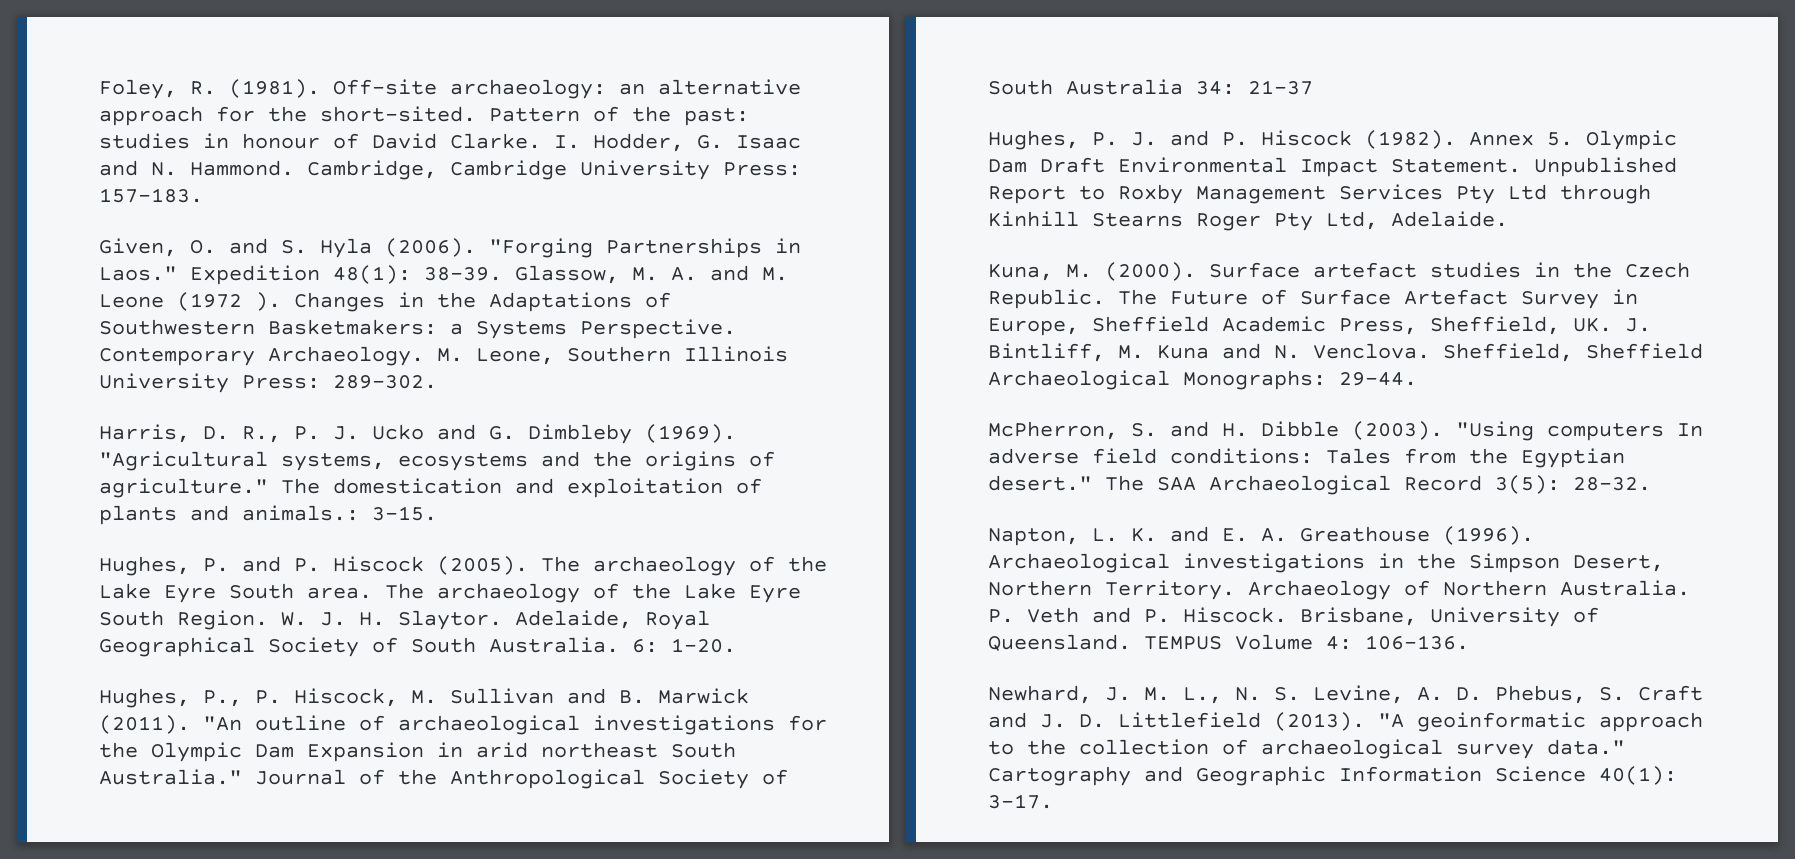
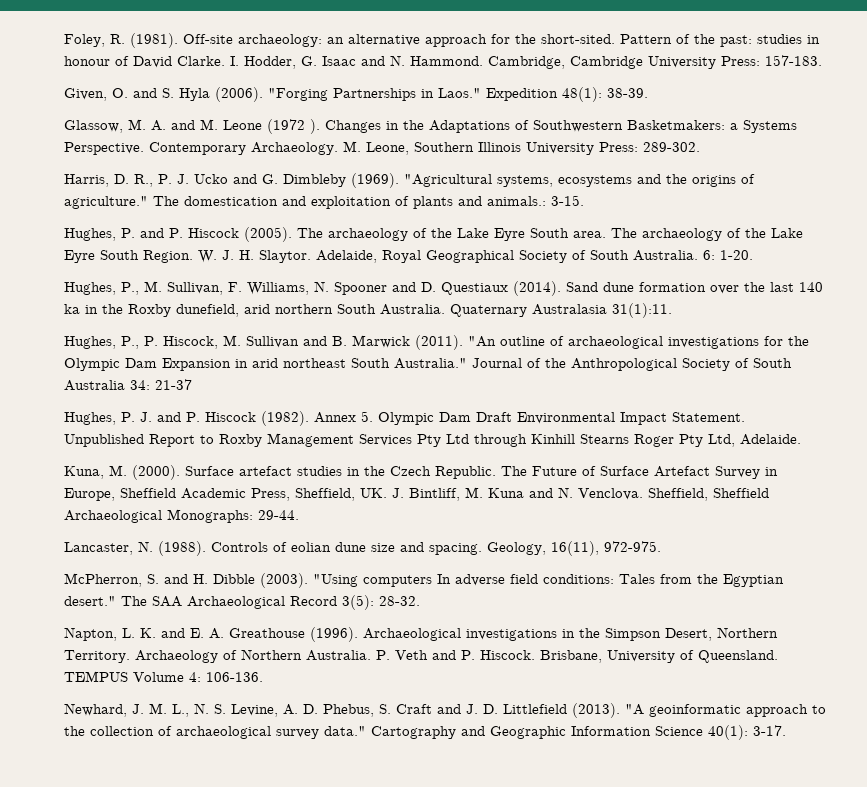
(502, 274) none -> (648, 93) //
(736, 645) none -> [64,281,823,296] [64,303,672,318] // Hughes, P., M. Sullivan, F. Williams, N. Spooner and D. Questiaux (2014). Sand dune formation over the last 140 ka in the Roxby dunefield, arid northern South Australia. Quaternary Australasia 31(1):11.
(1417, 379) none -> [64,541,661,556] // Lancaster, N. (1988). Controls of eolian dune size and spacing. Geology, 16(11), 972-975.

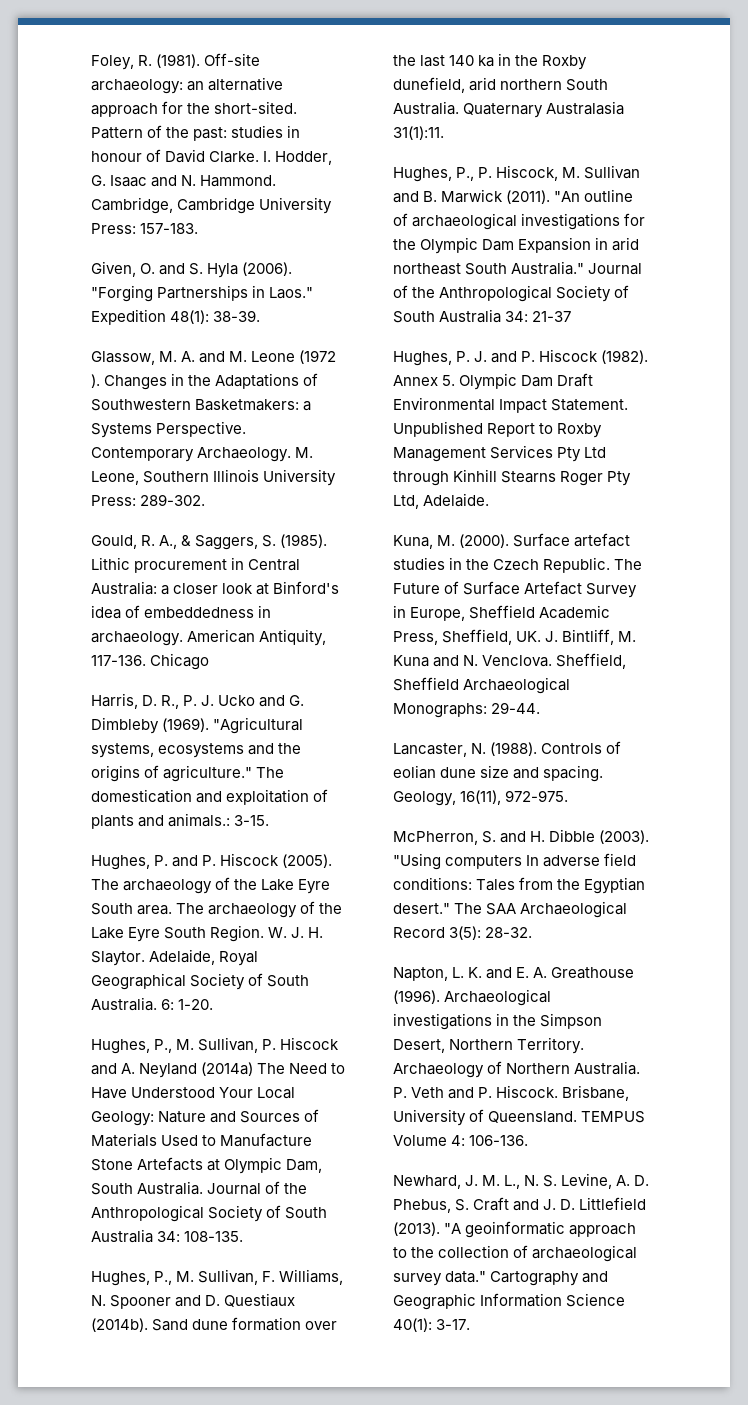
(700, 147) none -> [91,534,328,550] [91,557,301,573] [91,581,340,595] [91,605,272,619] [91,629,327,646] [91,653,210,670] // Gould, R. A., & Saggers, S. (1985). Lithic procurement in Central Australia: a closer look at Binford's idea of embeddedness in archaeology. American Antiquity, 117-136. Chicago
(753, 255) none -> [91,1037,340,1054] [91,1062,346,1078] [91,1087,296,1099] [91,1109,320,1126] [91,1133,313,1147] [91,1157,323,1174] [91,1181,308,1195] [91,1205,328,1222] [91,1229,244,1243] // Hughes, P., M. Sullivan, P. Hiscock and A. Neyland (2014a) The Need to Have Understood Your Local Geology: Nature and Sources of Materials Used to Manufacture Stone Artefacts at Olympic Dam, South Australia. Journal of the Anthropological Society of South Australia 34: 108-135.
[513,281,561,296] (2014). -> [91,1318,148,1332] (2014b).

